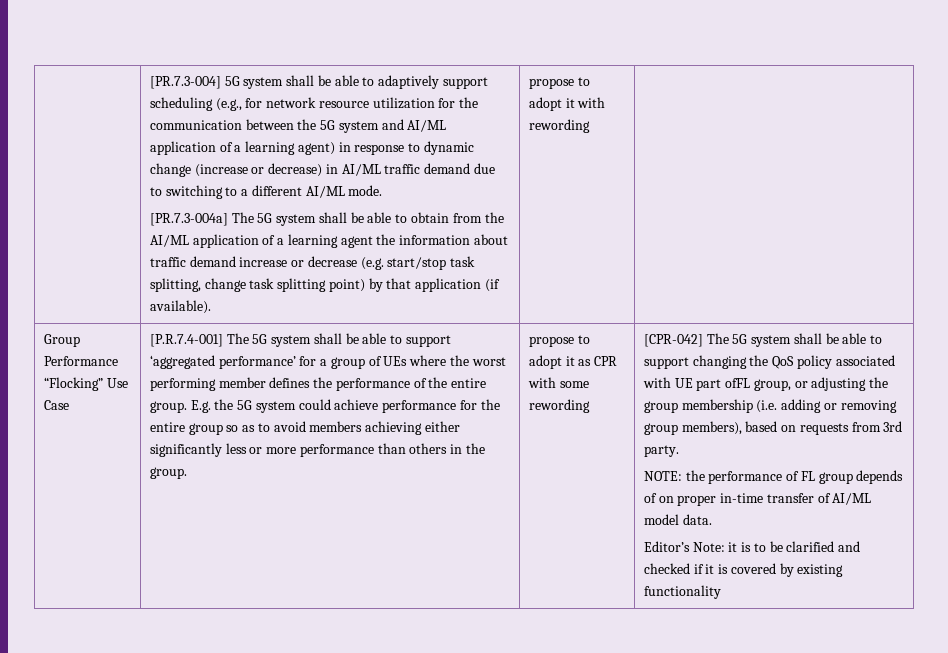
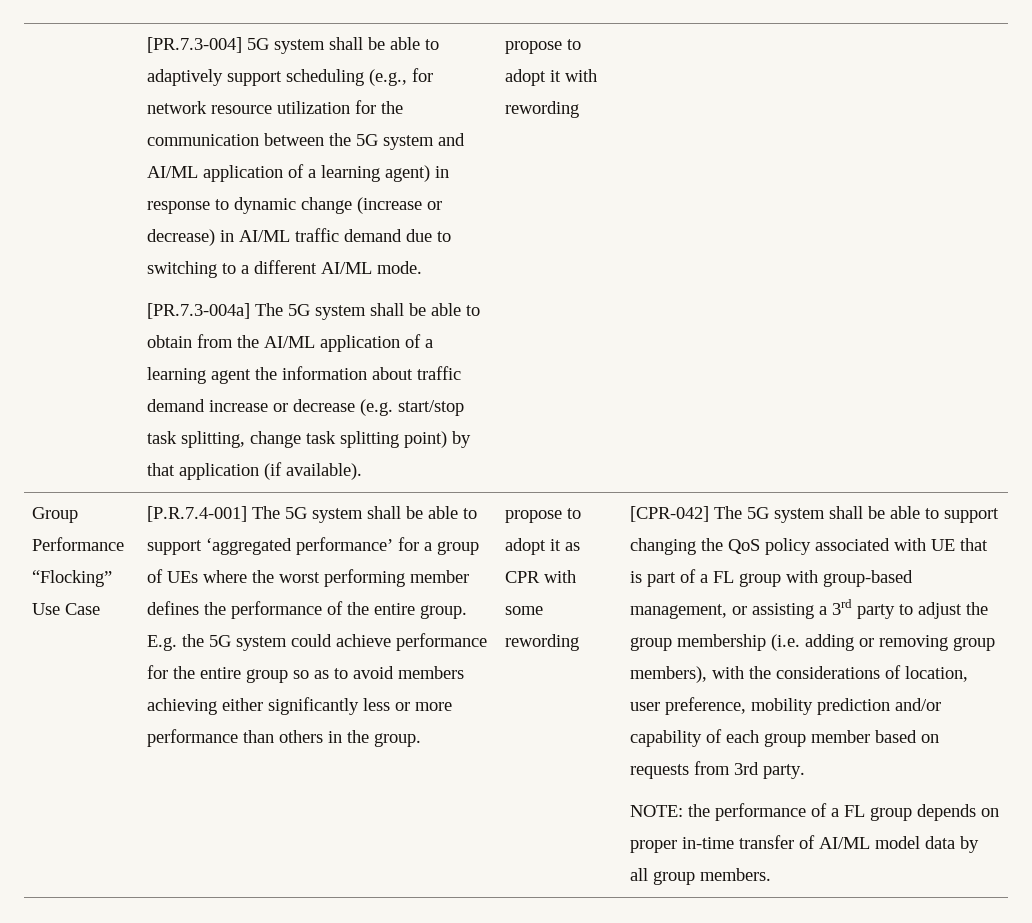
[696,377,867,391] part ofFL group, or adjusting -> [959,538,988,551] [629,569,913,587] [629,599,962,619] that is part of a FL group with group-based management, or assisting a 3rd party to adjust
(742, 428) none -> [711,665,968,682] [629,697,941,715] [629,729,870,747] with the considerations of location, user preference, mobility prediction and/or capability of each group member
(800, 476) none -> [830,808,839,817] a
[643,493,657,503] of -> (976, 812) none
[682,514,712,525] [643,541,861,552] [643,563,844,577] [643,585,721,599] data. // Editor’s Note: it is to be clarified and checked if it is covered by existing functionality -> [924,836,979,853] [629,868,771,885] data by all group members.

